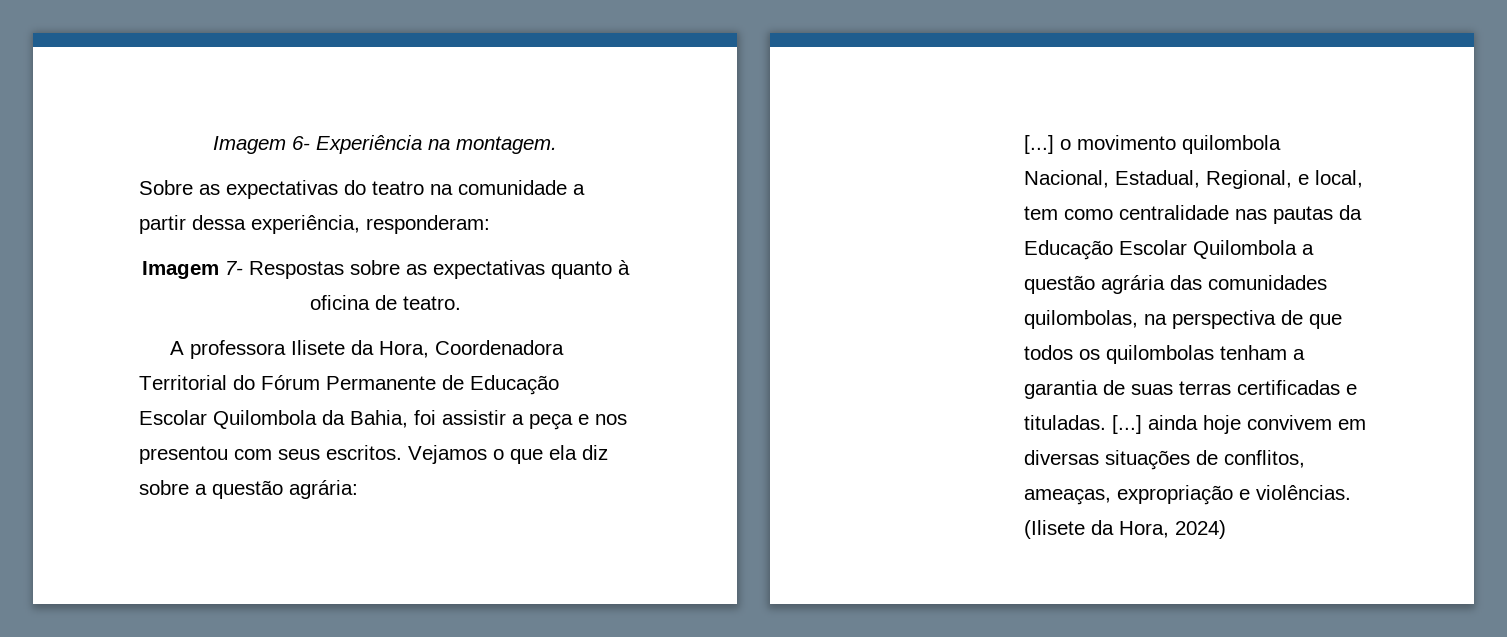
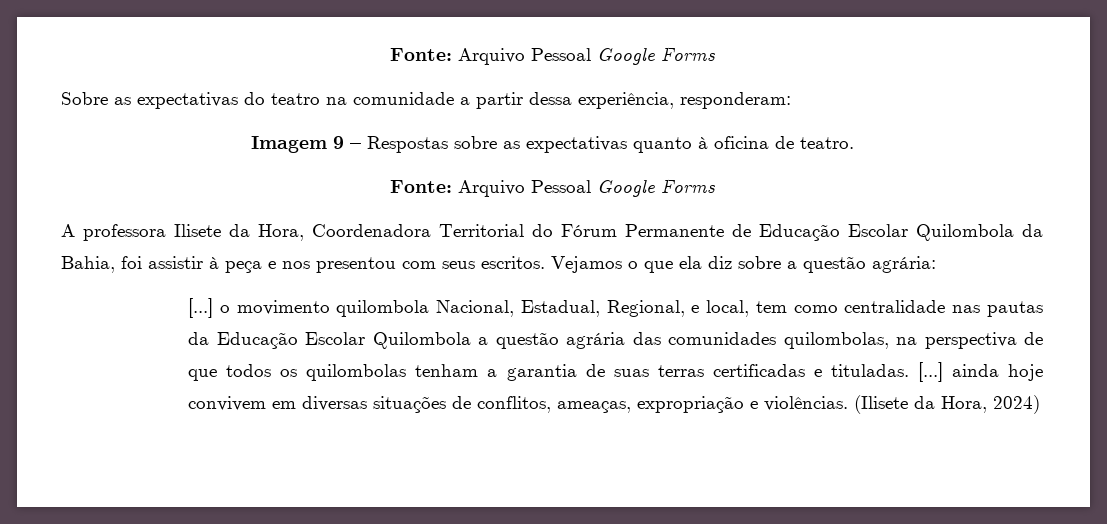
[213,135,557,154] Imagem 6- Experiência na montagem. -> [389,47,715,65] Fonte: Arquivo Pessoal Google Forms
[224,261,243,275] 7- -> [332,136,361,149] 9 –
(461, 303) none -> [389,179,715,197] // Fonte: Arquivo Pessoal Google Forms
[512,414,524,425] a -> [209,257,219,269] à

